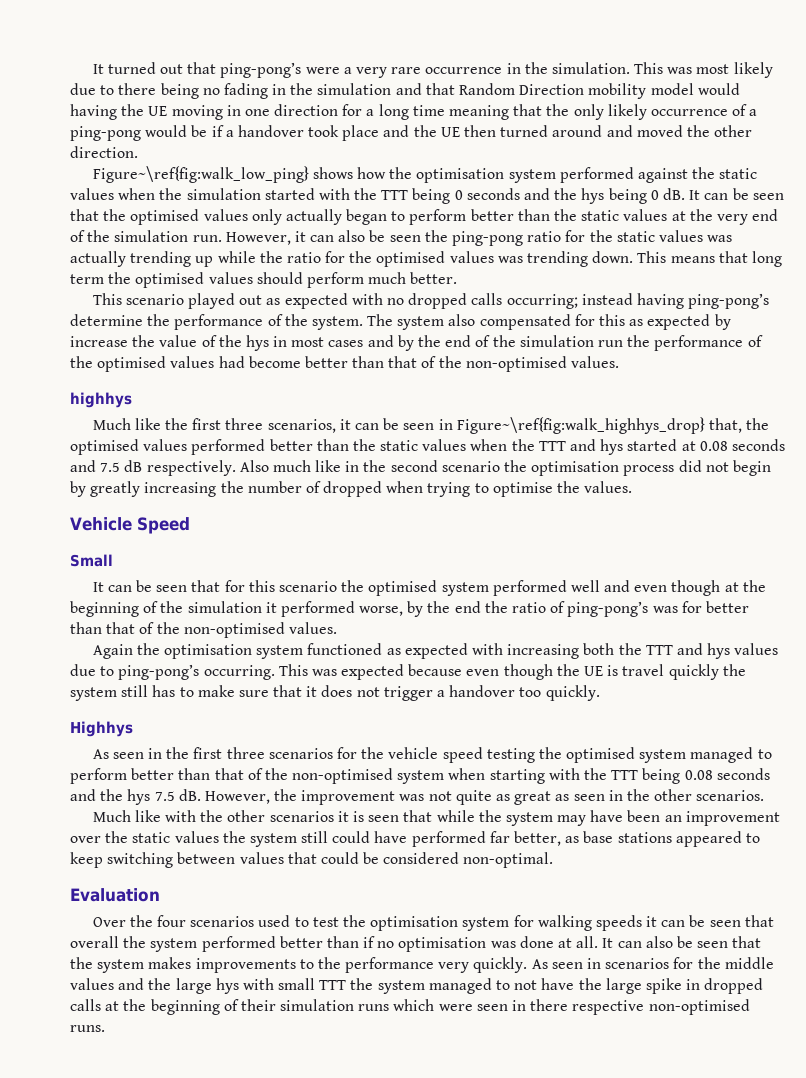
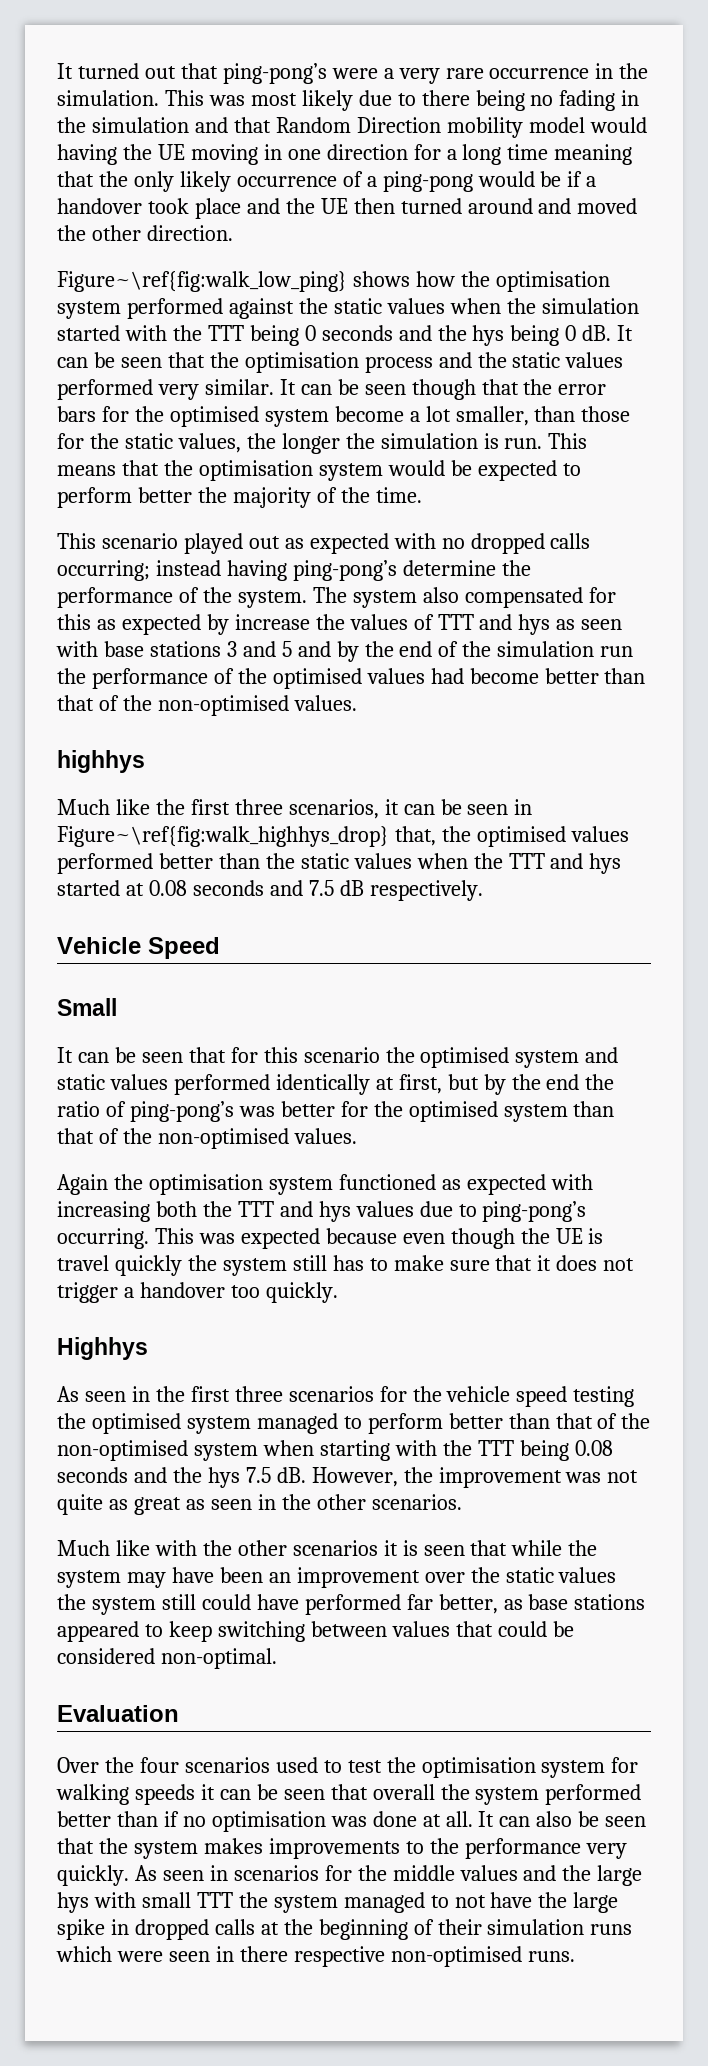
[130,209,779,225] [70,230,733,246] [70,251,782,267] [70,272,458,288] optimised values only actually began to perform better than the static values at the very end of the simulation run. However, it can also be seen the ping-pong ratio for the static values was actually trending up while the ratio for the optimised values was trending down. This means that long term the optimised values should perform much better. -> [244,352,624,373] [57,379,607,400] [57,406,631,427] [57,433,588,454] [57,460,581,481] [57,487,422,508] optimisation process and the static values performed very similar. It can be seen though that the error bars for the optimised system become a lot smaller, than those for the static values, the longer the simulation is run. This means that the optimisation system would be expected to perform better the majority of the time.
[159,335,364,351] value of the hys in most cases -> [349,614,623,635] [56,641,292,657] values of TTT and hys as seen with base stations 3 and 5
[239,460,771,476] [70,481,633,497] Also much like in the second scenario the optimisation process did not begin by greatly increasing the number of dropped when trying to optimise the values. -> (483, 890) none
[492,580,766,596] [70,601,404,617] performed well and even though at the beginning of the simulation it performed worse, -> [585,1047,619,1063] [57,1074,479,1095] and static values performed identically at first, but
[681,601,749,613] for better -> [280,1101,568,1122] better for the optimised system

